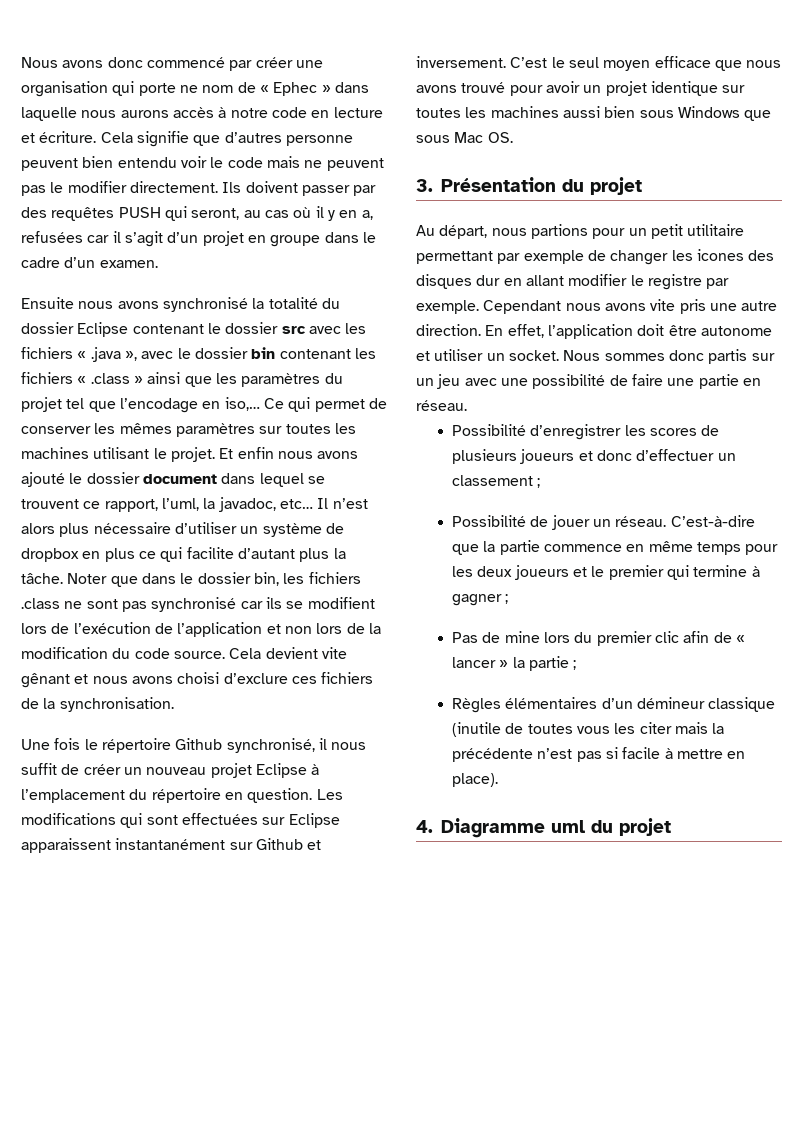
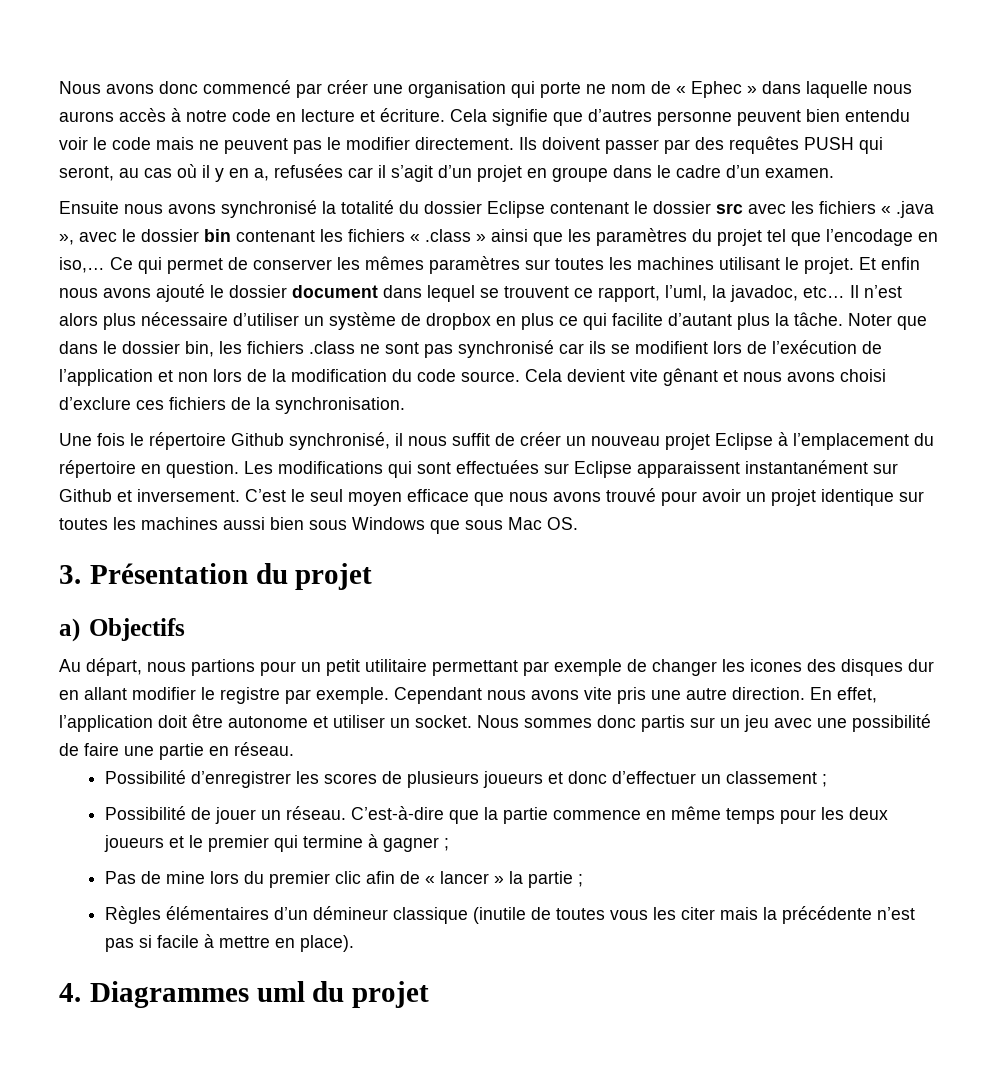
(642, 186) none -> [59,618,185,642] // a) Objectifs
[441,818,545,838] Diagramme -> [89,981,249,1008] Diagrammes

